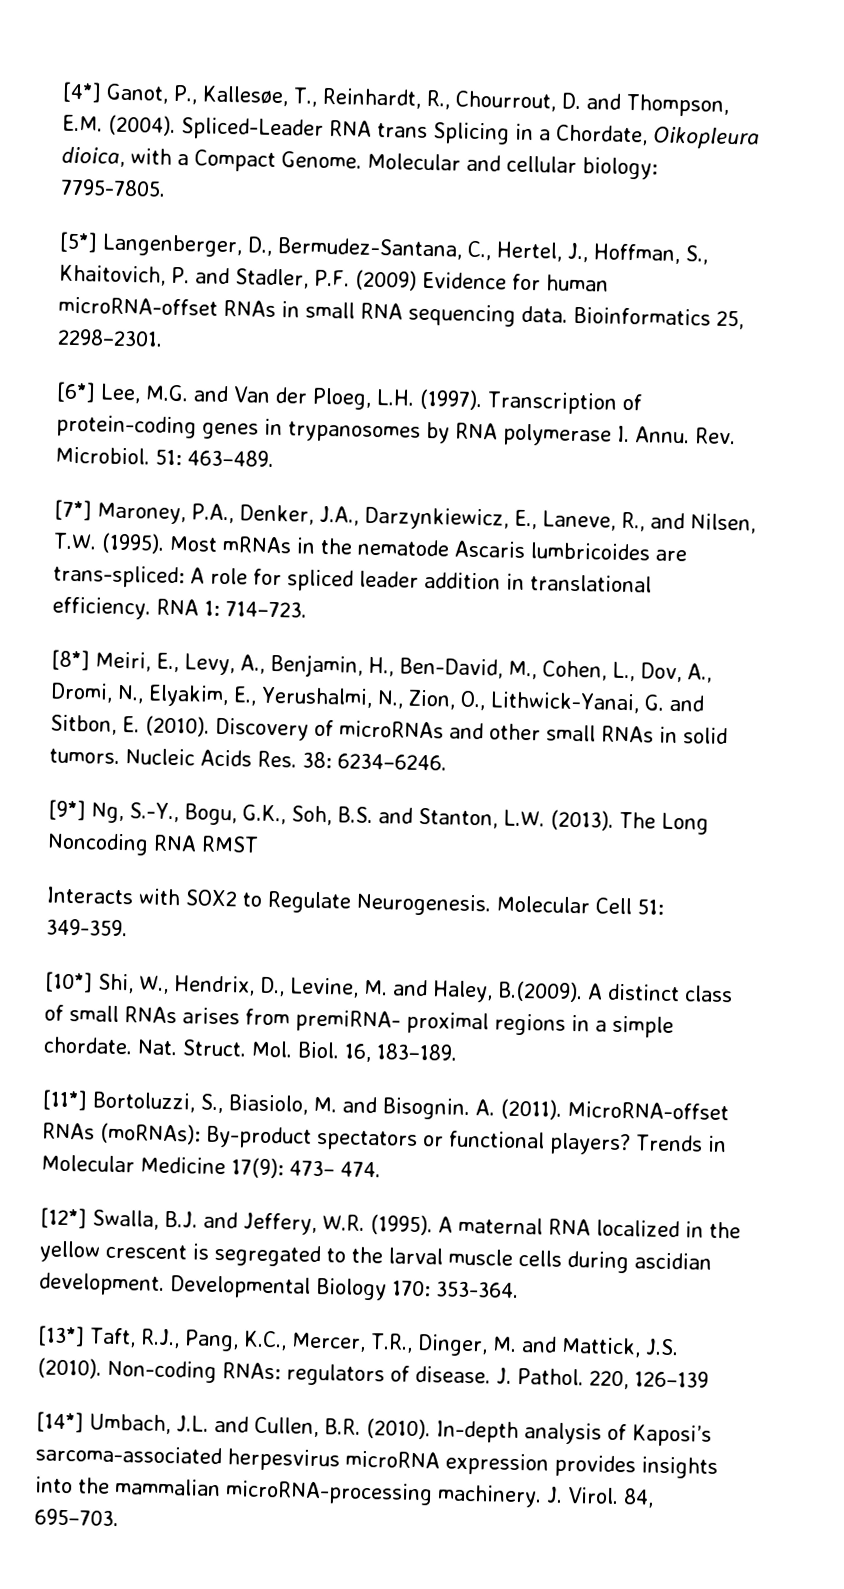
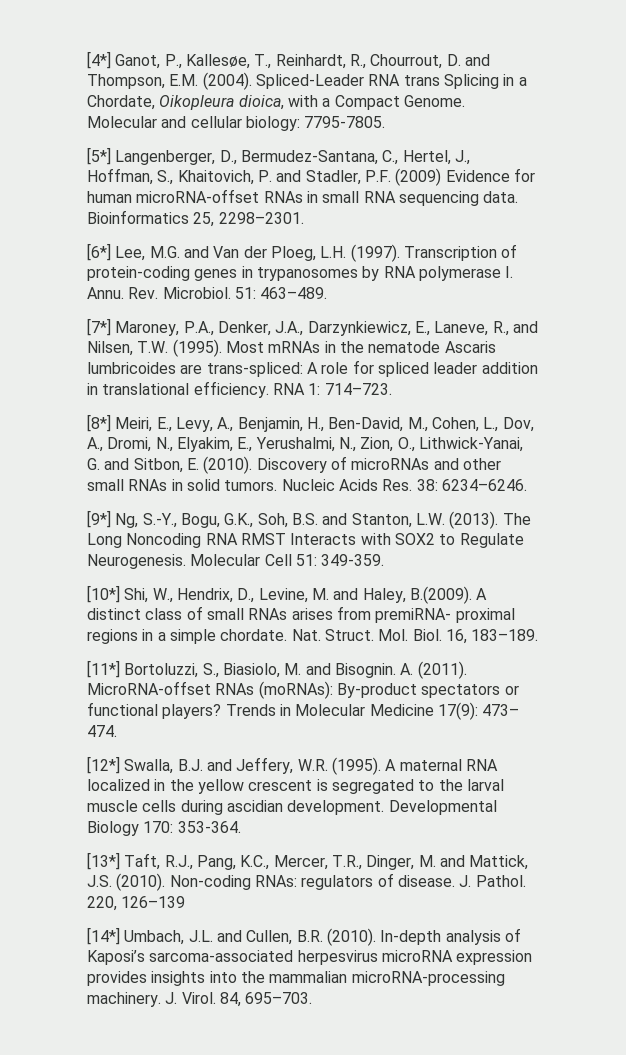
(259, 844) // -> (286, 539) none

